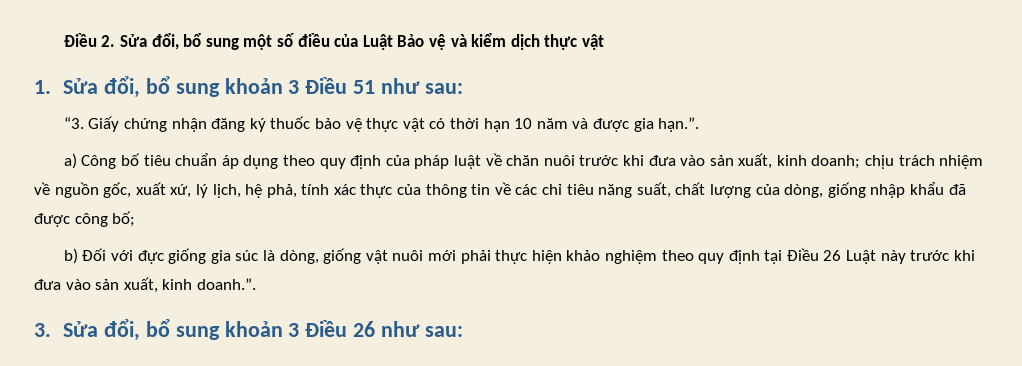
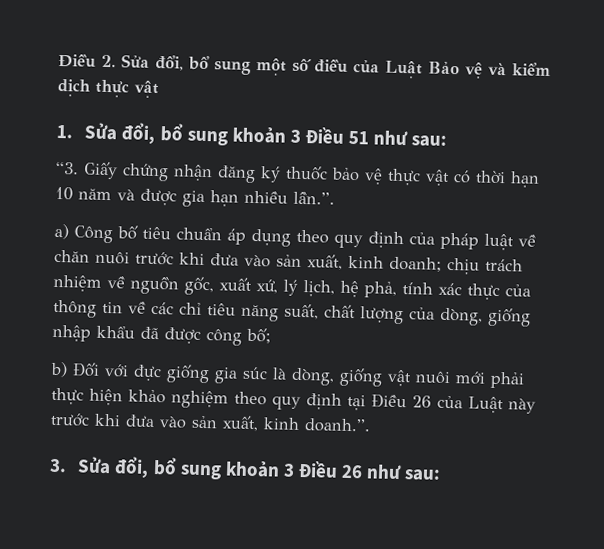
[658,117,700,132] hạn.”. -> [210,190,335,207] hạn nhiều lần.”.
(842, 255) none -> [437,395,463,409] của

